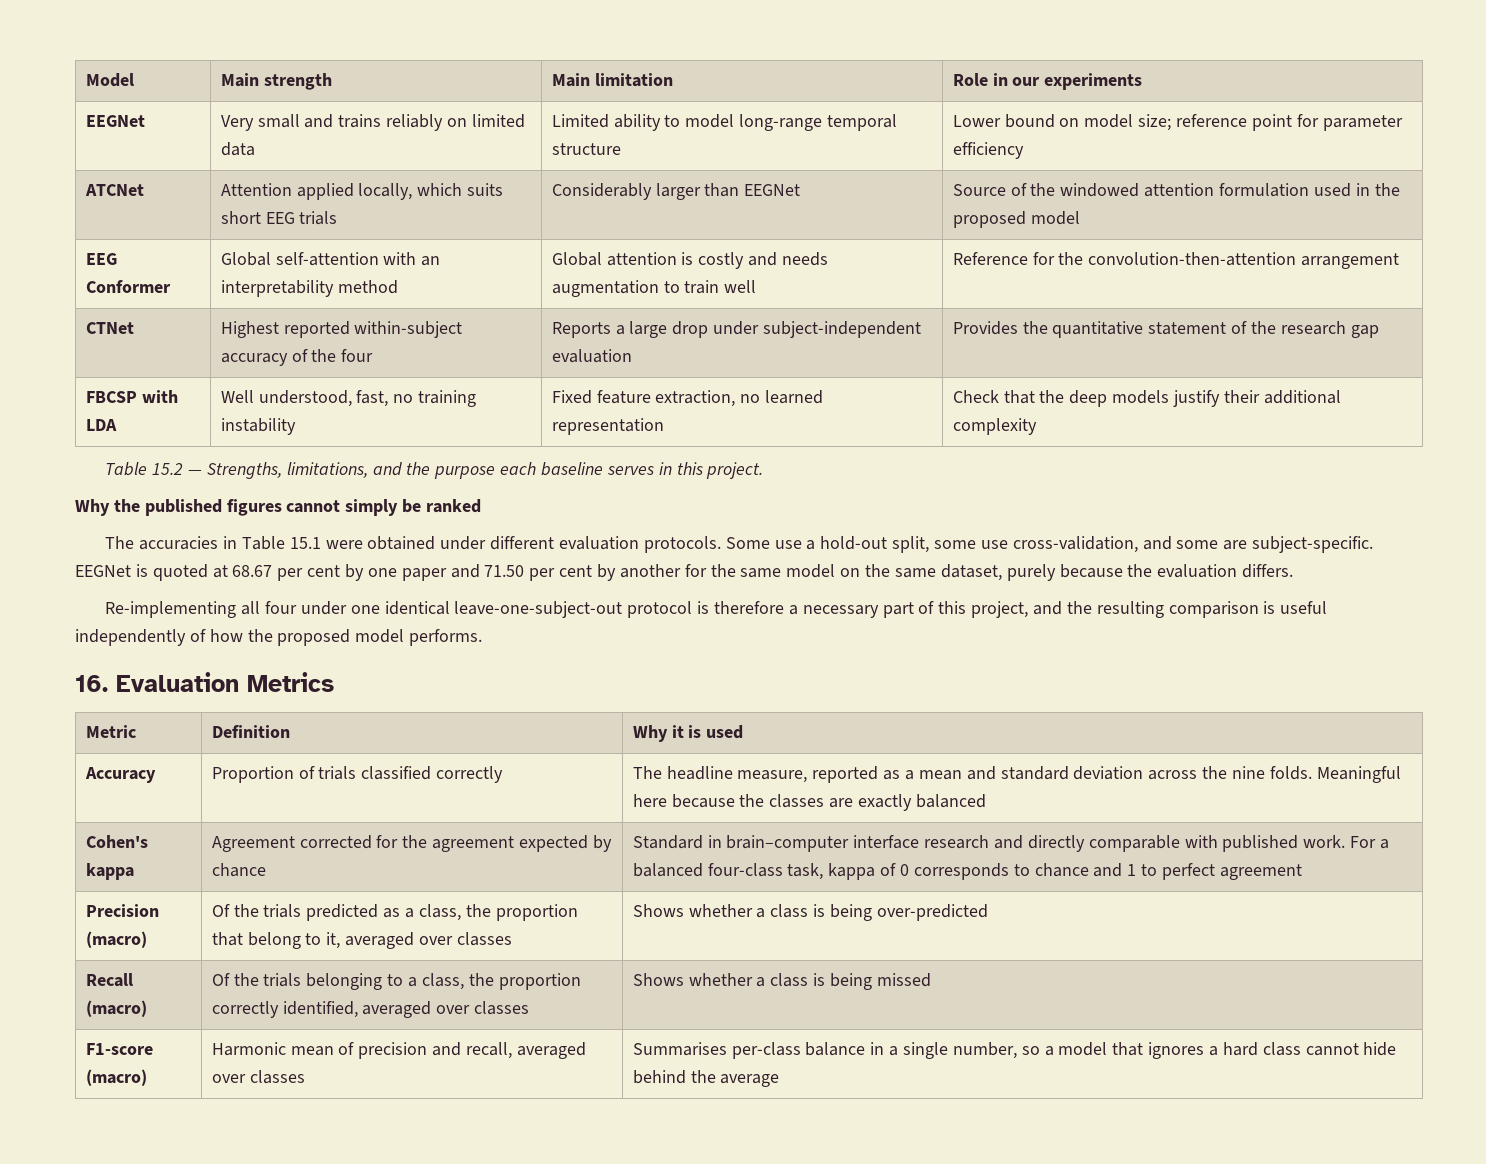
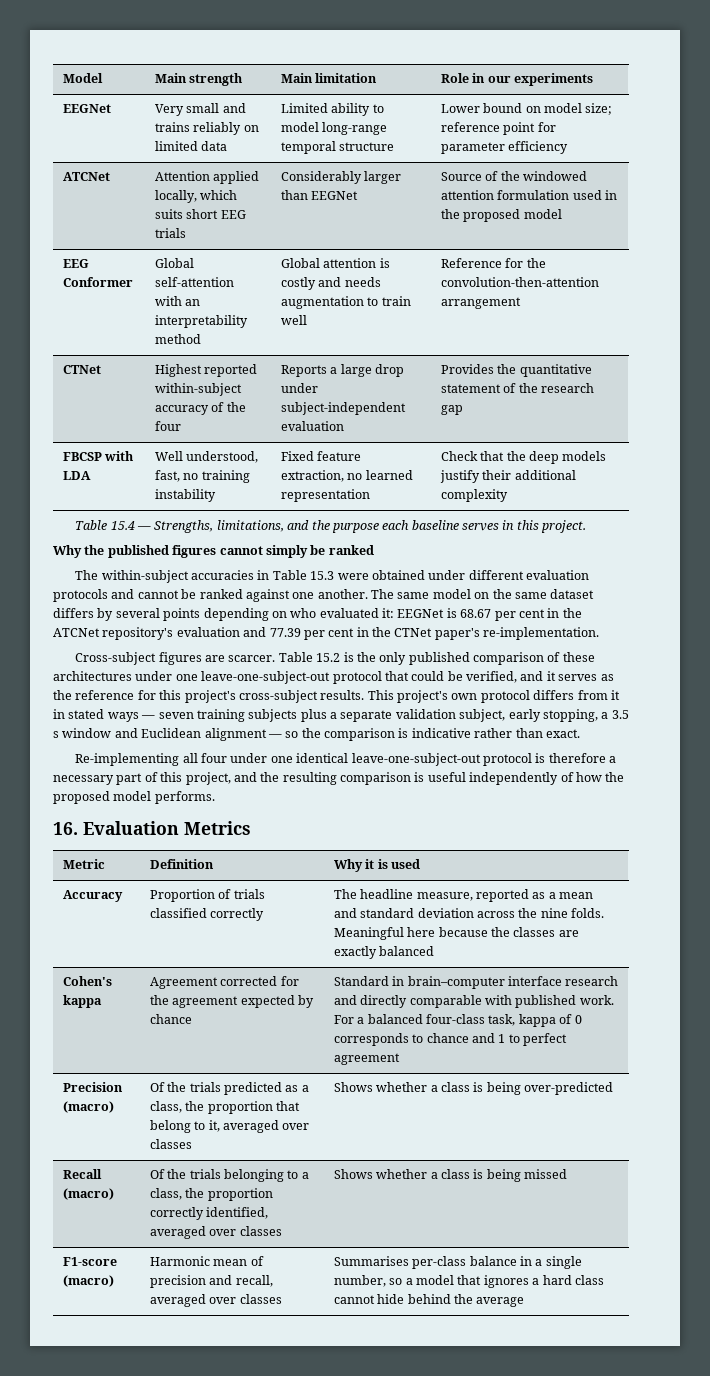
[152,463,184,475] 15.2 -> [110,521,135,530] 15.4
(135, 542) none -> [101,570,189,583] within-subject
[289,537,321,549] 15.1 -> [310,571,335,580] 15.3
[643,536,1374,553] [75,564,736,581] protocols. Some use a hold-out split, some use cross-validation, and some are subject-specific. EEGNet is quoted at 68.67 per cent by one paper and 71.50 per cent by another for the -> [53,589,394,602] protocols and cannot be ranked against one another. The
[940,564,1294,581] dataset, purely because the evaluation differs. -> [550,589,595,599] [53,608,582,621] [53,627,600,640] [75,652,595,665] [53,671,614,684] [53,690,620,703] [53,709,629,722] [53,728,580,741] dataset differs by several points depending on who evaluated it: EEGNet is 68.67 per cent in the ATCNet repository's evaluation and 77.39 per cent in the CTNet paper's re-implementation. // Cross-subject figures are scarcer. Table 15.2 is the only published comparison of these architectures under one leave-one-subject-out protocol that could be verified, and it serves as the reference for this project's cross-subject results. This project's own protocol differs from it in stated ways — seven training subjects plus a separate validation subject, early stopping, a 3.5 s window and Euclidean alignment — so the comparison is indicative rather than exact.

